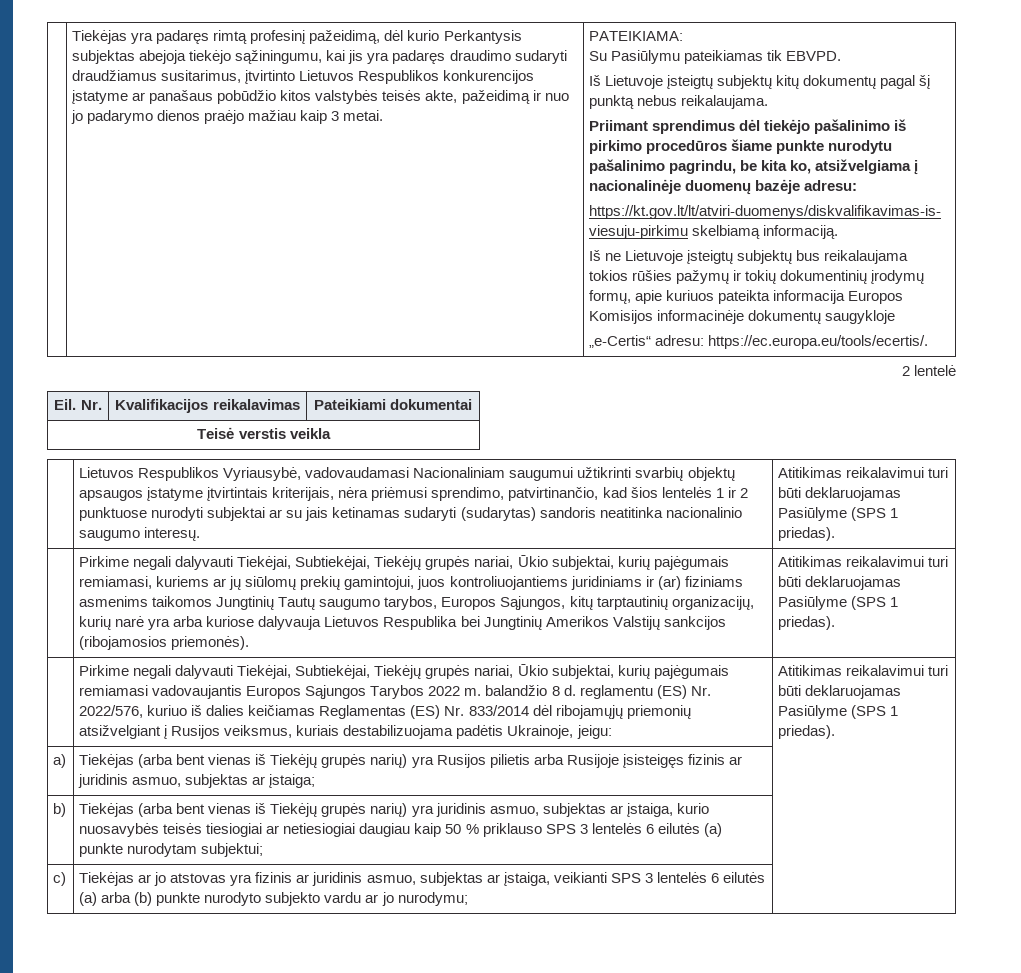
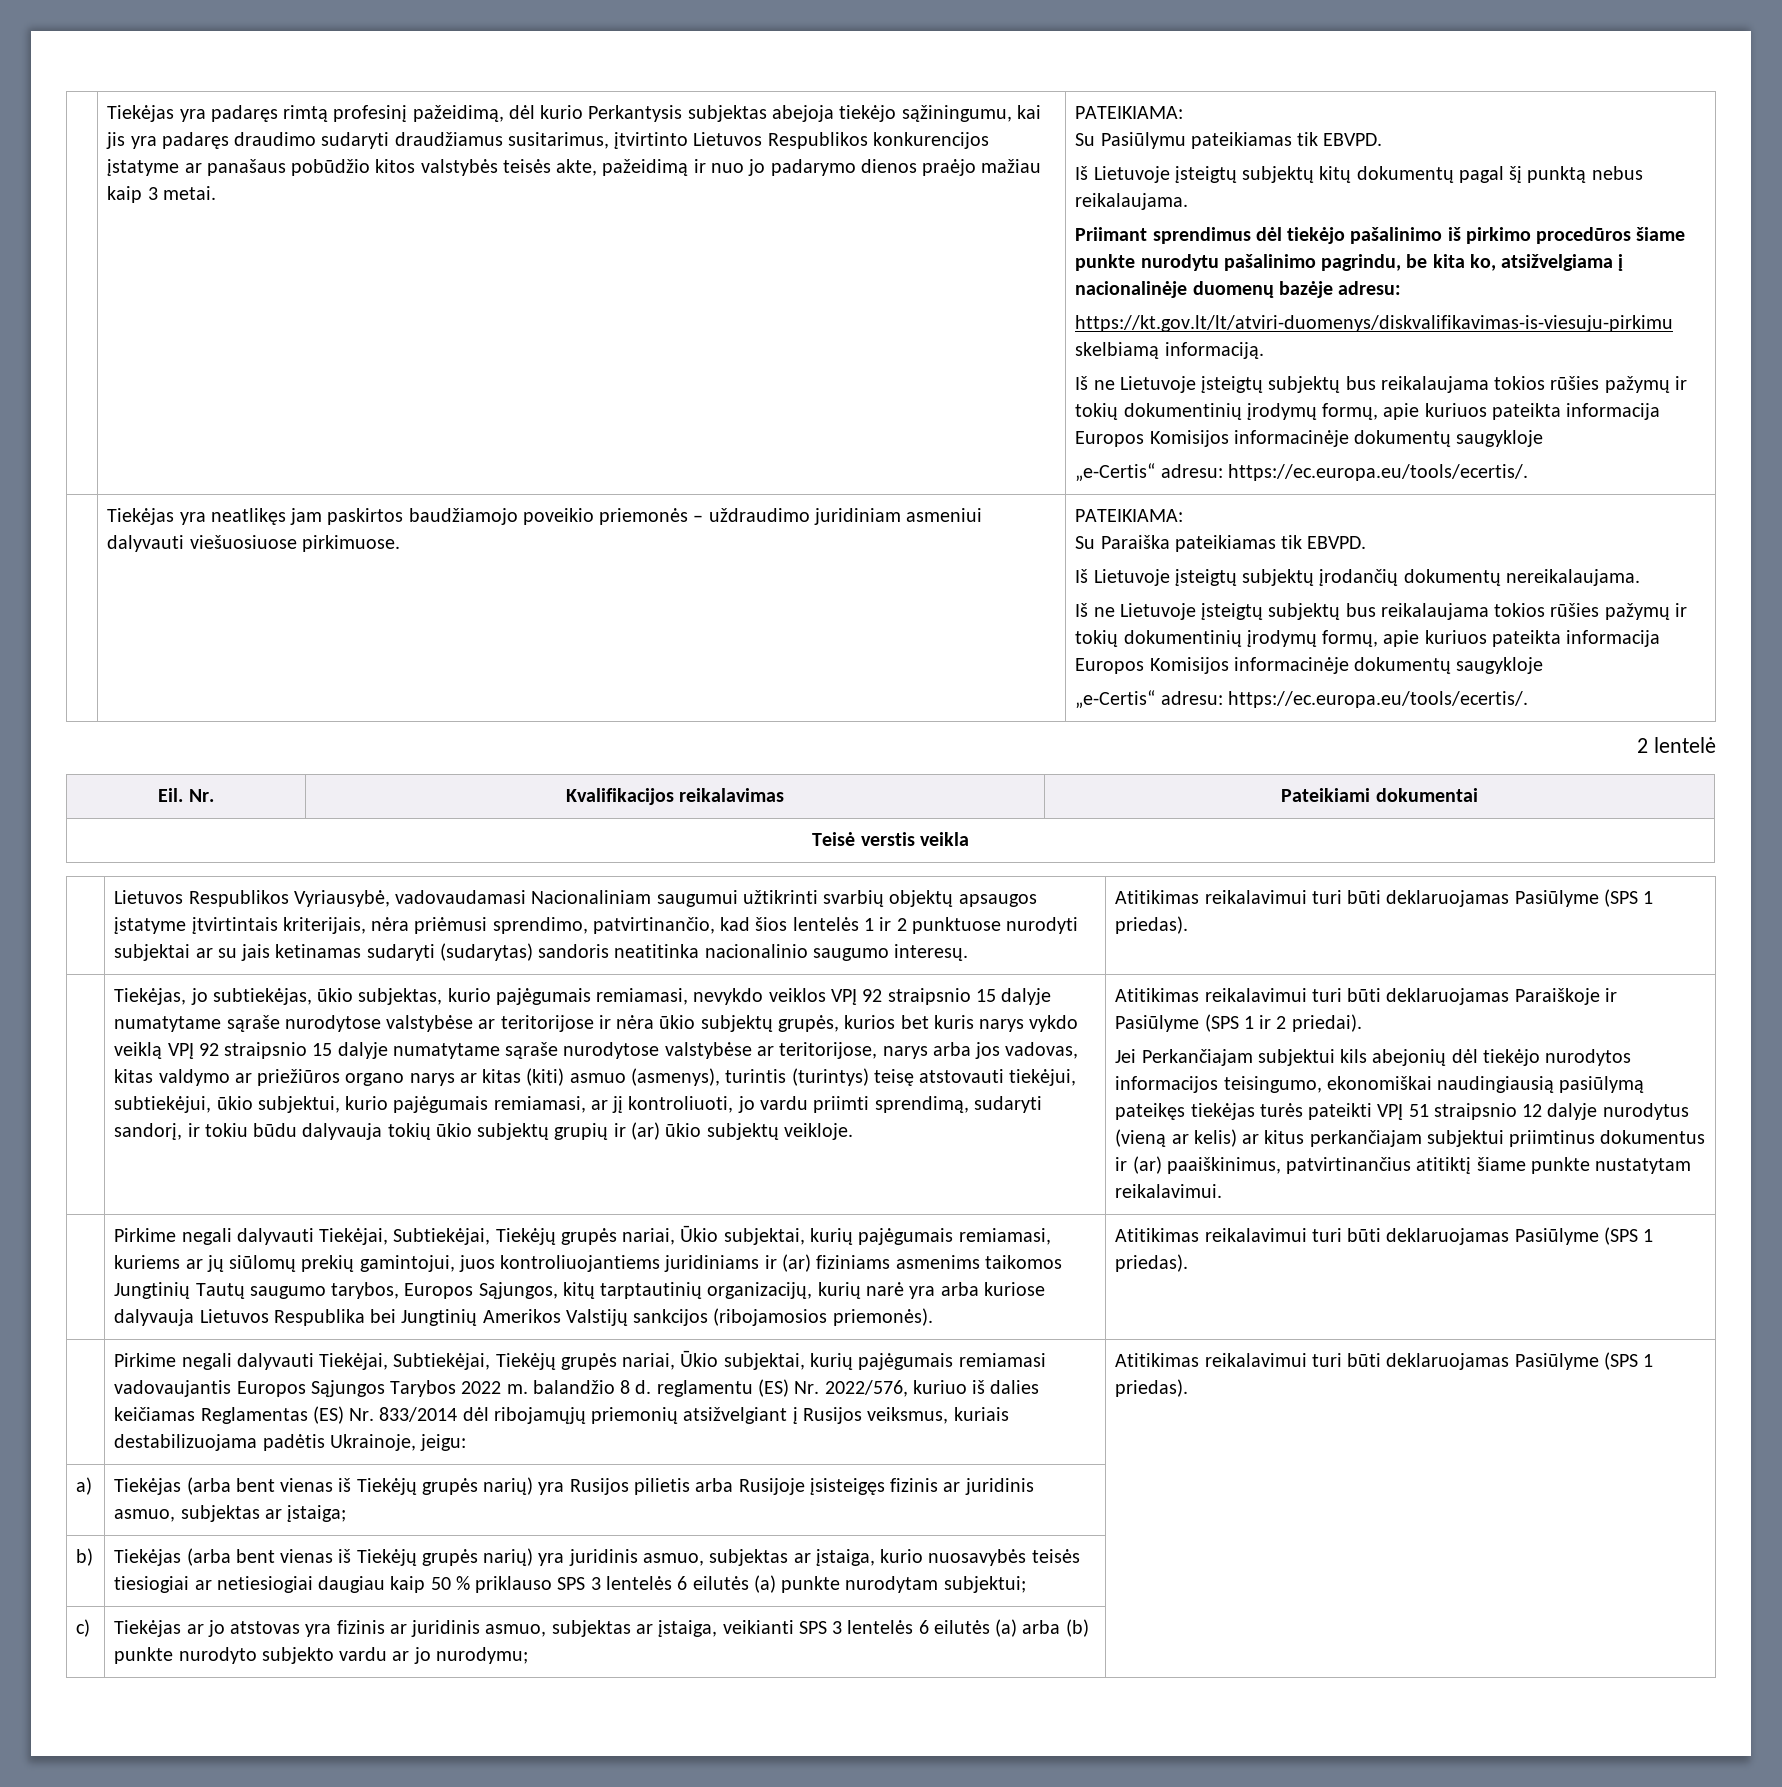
(929, 342) none -> [107,508,983,525] [107,535,400,552] [1075,509,1184,522] [1075,535,1367,552] [1075,569,1640,586] [1075,603,1688,620] [1075,630,1661,647] [1075,657,1544,674] [1075,690,1528,709] // | Tiekėjas yra neatlikęs jam paskirtos baudžiamojo poveikio priemonės – uždraudimo juridiniam asmeniui dalyvauti viešuosiuose pirkimuose. | PATEIKIAMA: // Su Paraiška pateikiamas tik EBVPD. // Iš Lietuvoje įsteigtų subjektų įrodančių dokumentų nereikalaujama. // Iš ne Lietuvoje įsteigtų subjektų bus reikalaujama tokios rūšies pažymų ir tokių dokumentinių įrodymų formų, apie kuriuos pateikta informacija Europos Komisijos informacinėje dokumentų saugykloje // „e-Certis“ adresu: https://ec.europa.eu/tools/ecertis/.
(836, 534) none -> [114,988,1052,1005] [114,1015,1079,1032] [114,1042,1079,1059] [114,1068,1077,1086] [114,1096,1042,1113] [114,1122,853,1140] [1115,988,1617,1005] [1115,1014,1362,1032] [1115,1049,1632,1066] [1115,1076,1645,1093] [1115,1103,1689,1120] [1115,1129,1706,1147] [1115,1156,1692,1174] [1115,1184,1223,1198] // | Tiekėjas, jo subtiekėjas, ūkio subjektas, kurio pajėgumais remiamasi, nevykdo veiklos VPĮ 92 straipsnio 15 dalyje numatytame sąraše nurodytose valstybėse ar teritorijose ir nėra ūkio subjektų grupės, kurios bet kuris narys vykdo veiklą VPĮ 92 straipsnio 15 dalyje numatytame sąraše nurodytose valstybėse ar teritorijose, narys arba jos vadovas, kitas valdymo ar priežiūros organo narys ar kitas (kiti) asmuo (asmenys), turintis (turintys) teisę atstovauti tiekėjui, subtiekėjui, ūkio subjektui, kurio pajėgumais remiamasi, ar jį kontroliuoti, jo vardu priimti sprendimą, sudaryti sandorį, ir tokiu būdu dalyvauja tokių ūkio subjektų grupių ir (ar) ūkio subjektų veikloje. | Atitikimas reikalavimui turi būti deklaruojamas Paraiškoje ir Pasiūlyme (SPS 1 ir 2 priedai). // Jei Perkančiajam subjektui kils abejonių dėl tiekėjo nurodytos informacijos teisingumo, ekonomiškai naudingiausią pasiūlymą pateikęs tiekėjas turės pateikti VPĮ 51 straipsnio 12 dalyje nurodytus (vieną ar kelis) ar kitus perkančiajam subjektui priimtinus dokumentus ir (ar) paaiškinimus, patvirtinančius atitiktį šiame punkte nustatytam reikalavimui.

